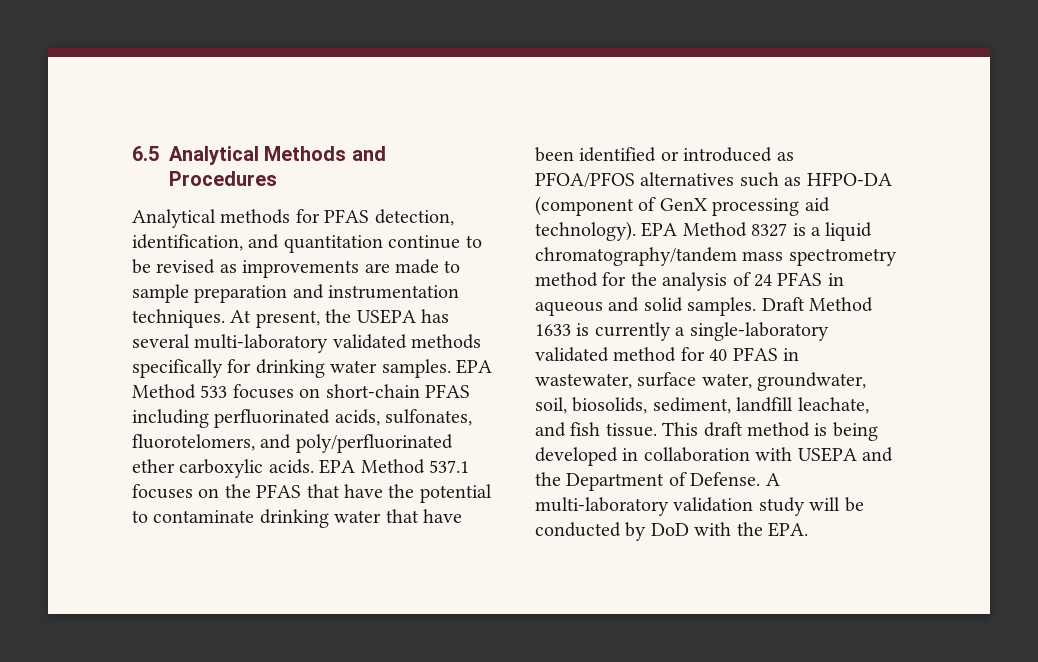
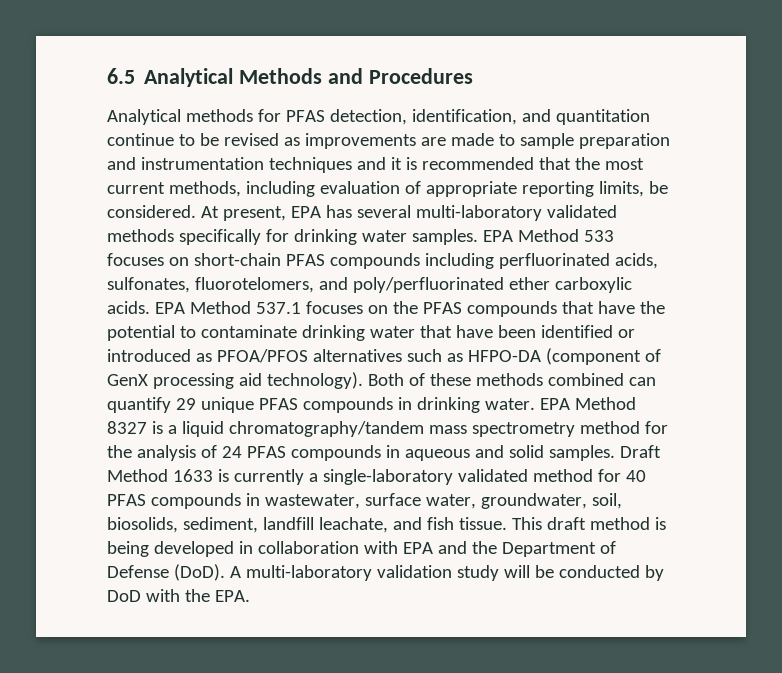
[132,309,416,328] techniques. At present, the USEPA -> [268,157,644,173] [107,181,668,197] [107,205,321,221] techniques and it is recommended that the most current methods, including evaluation of appropriate reporting limits, be considered. At present, EPA
(470, 391) none -> [329,253,420,269] compounds
(302, 491) none -> [466,301,557,317] compounds
(636, 231) none -> [367,373,656,386] [107,397,535,413] Both of these methods combined can quantify 29 unique PFAS compounds in drinking water.
(823, 279) none -> [290,445,381,461] compounds
(778, 354) none -> [150,493,241,509] compounds
[797,447,857,462] USEPA -> [402,542,433,554] EPA
[690,472,761,486] Defense. -> [107,564,225,581] Defense (DoD).

